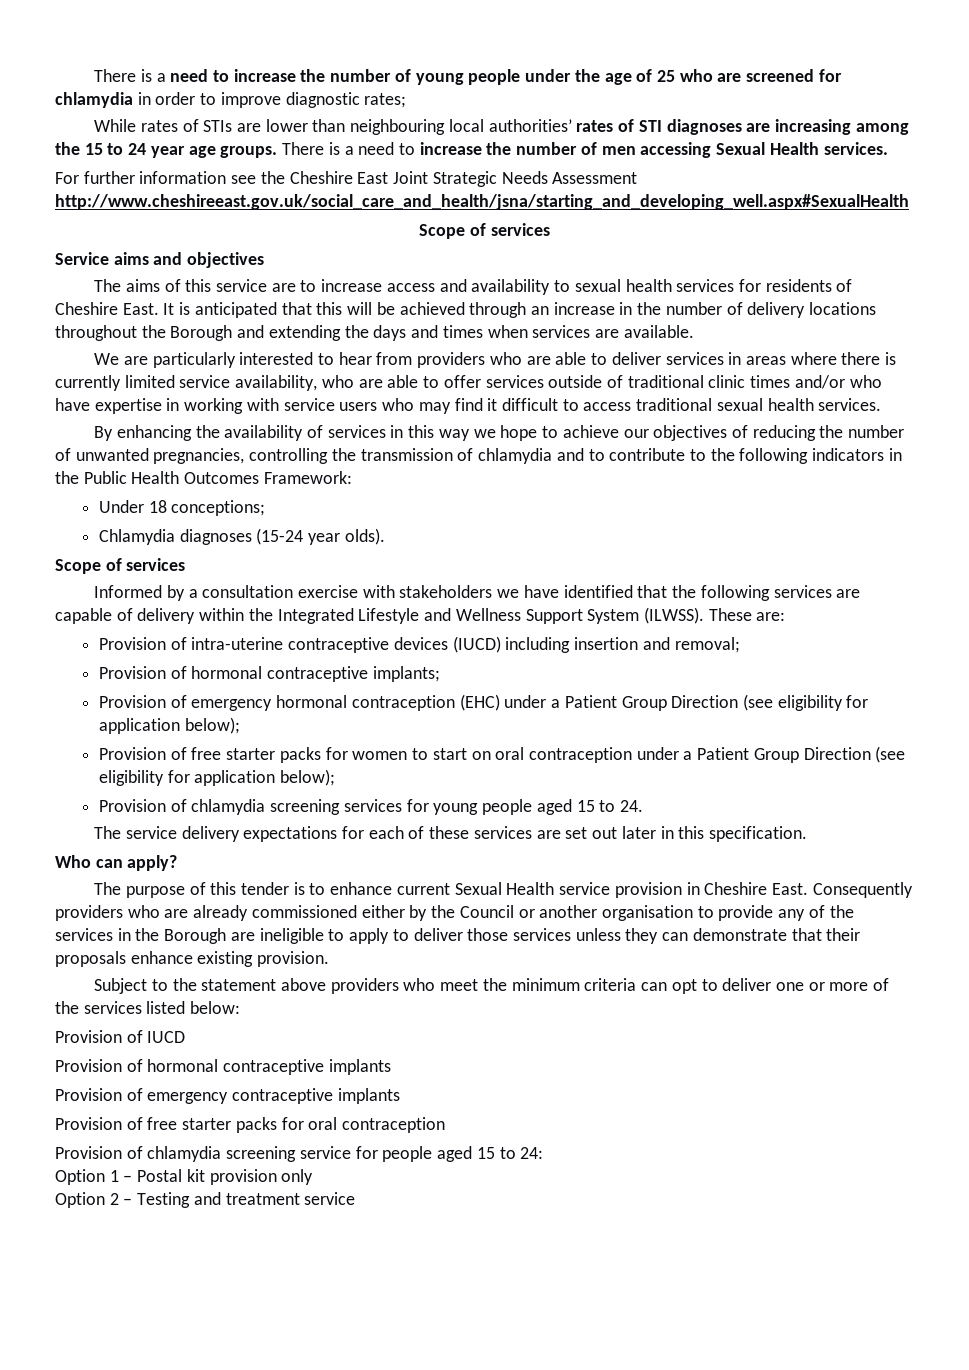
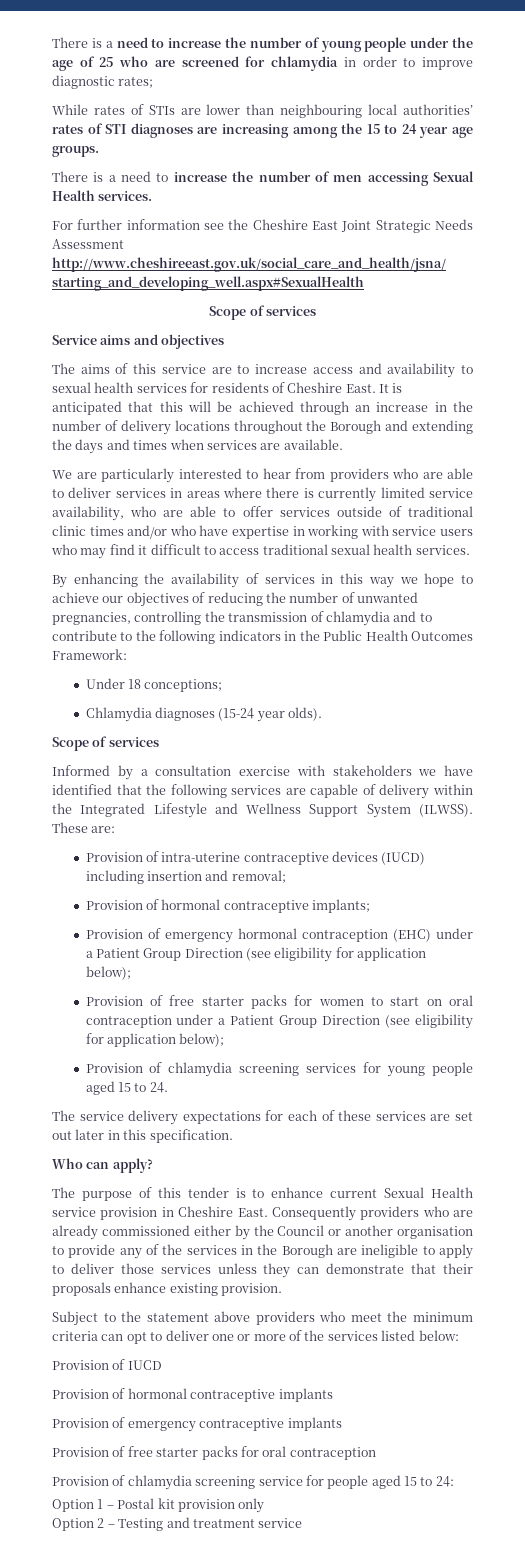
(278, 152) none -> (99, 151) //

